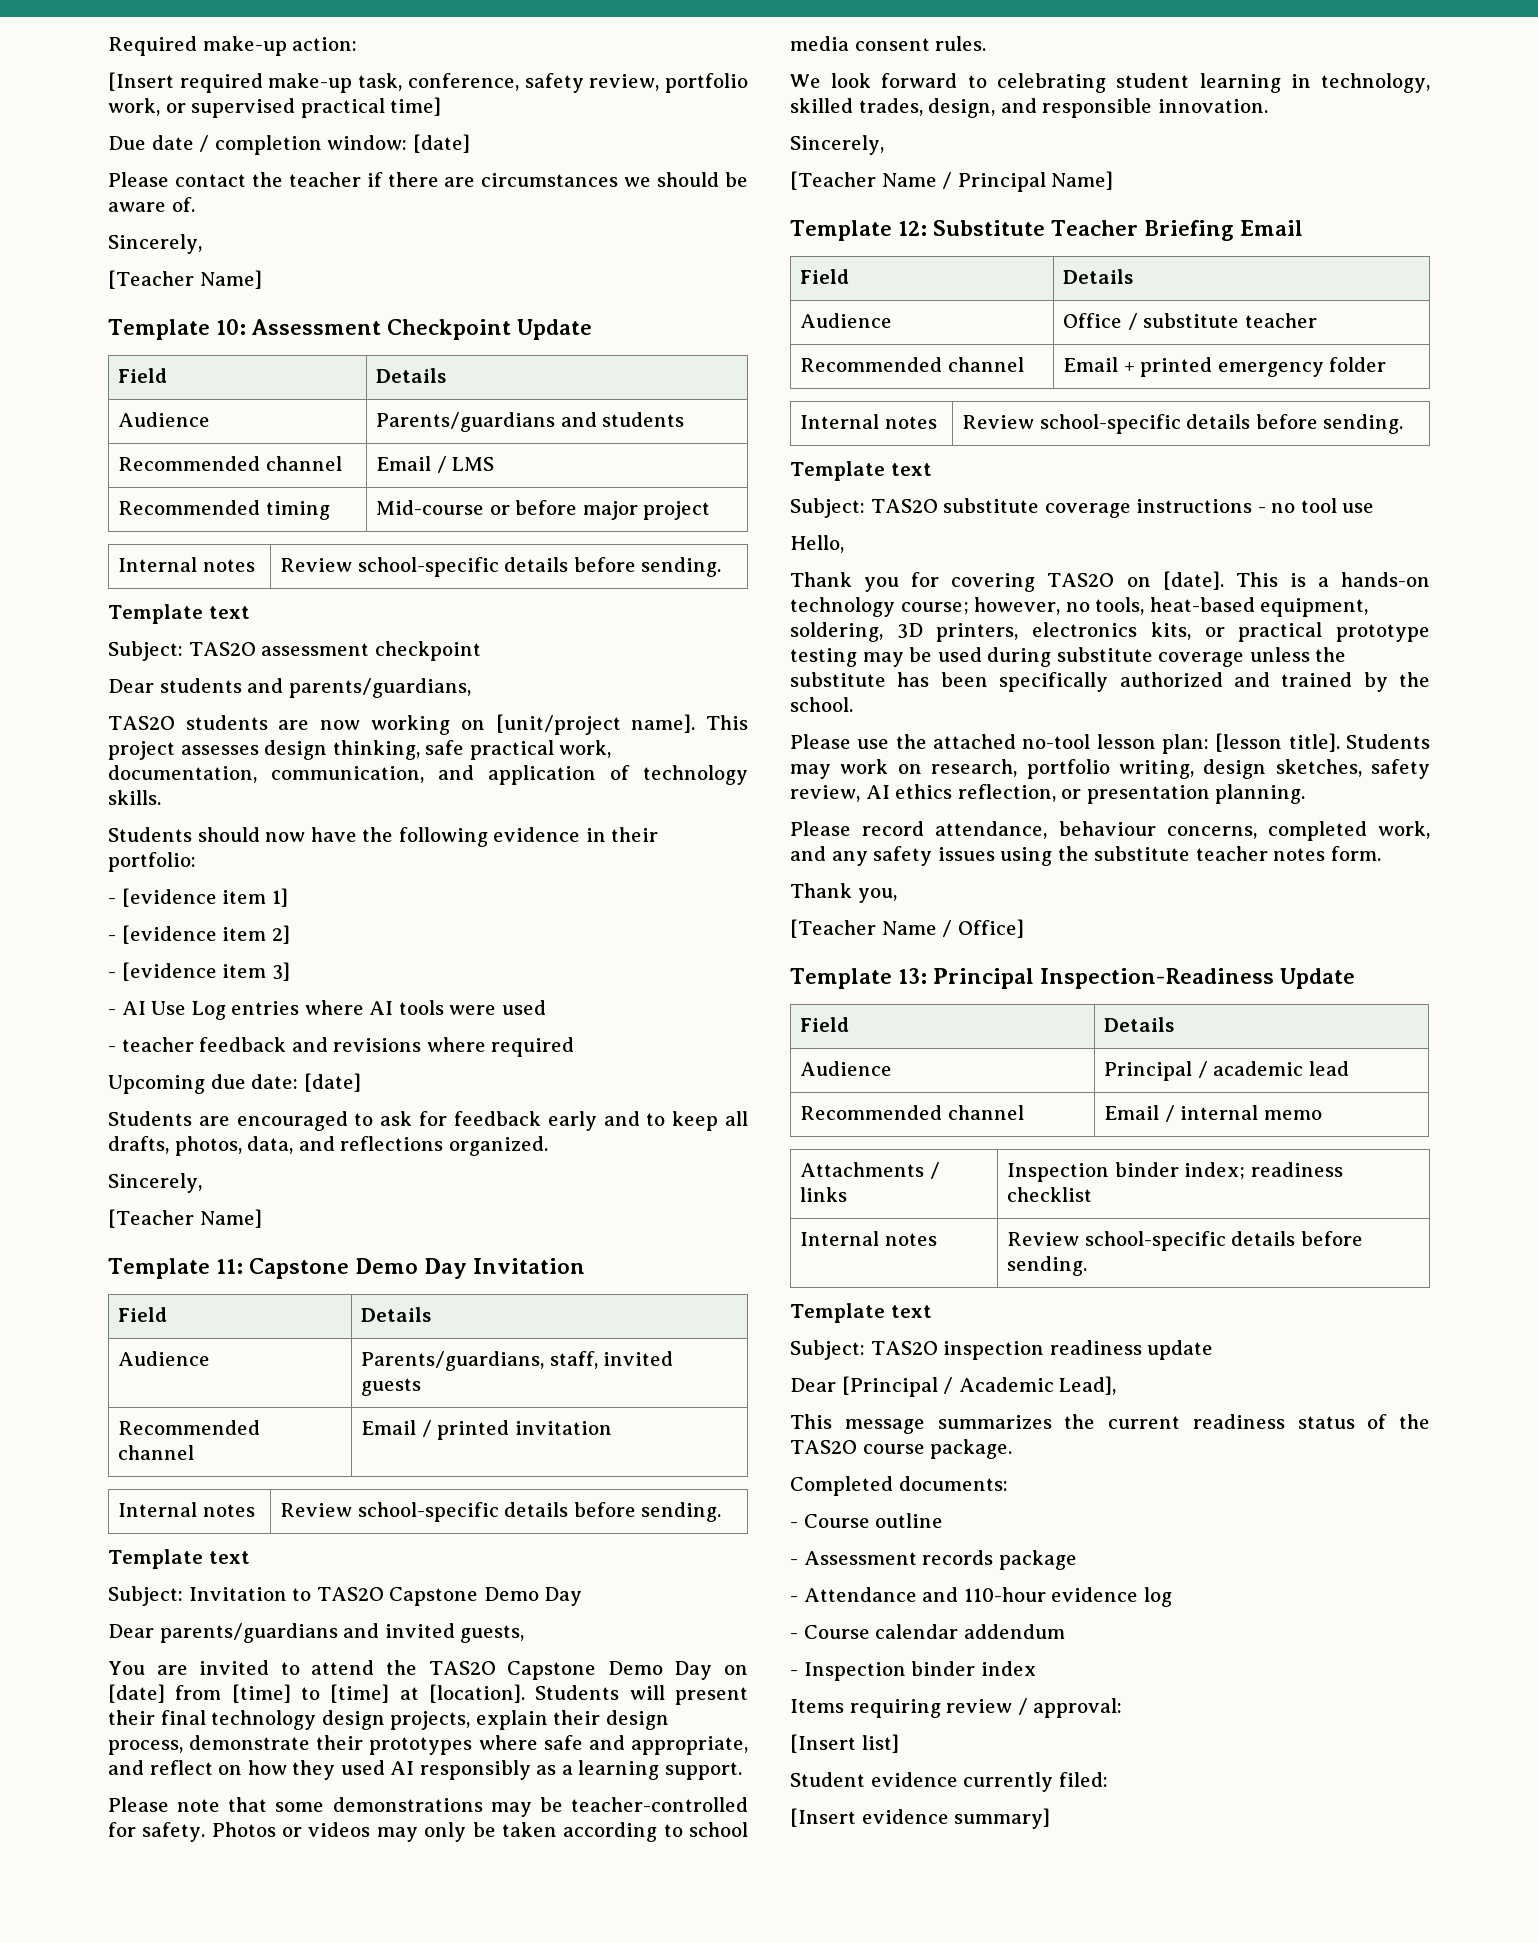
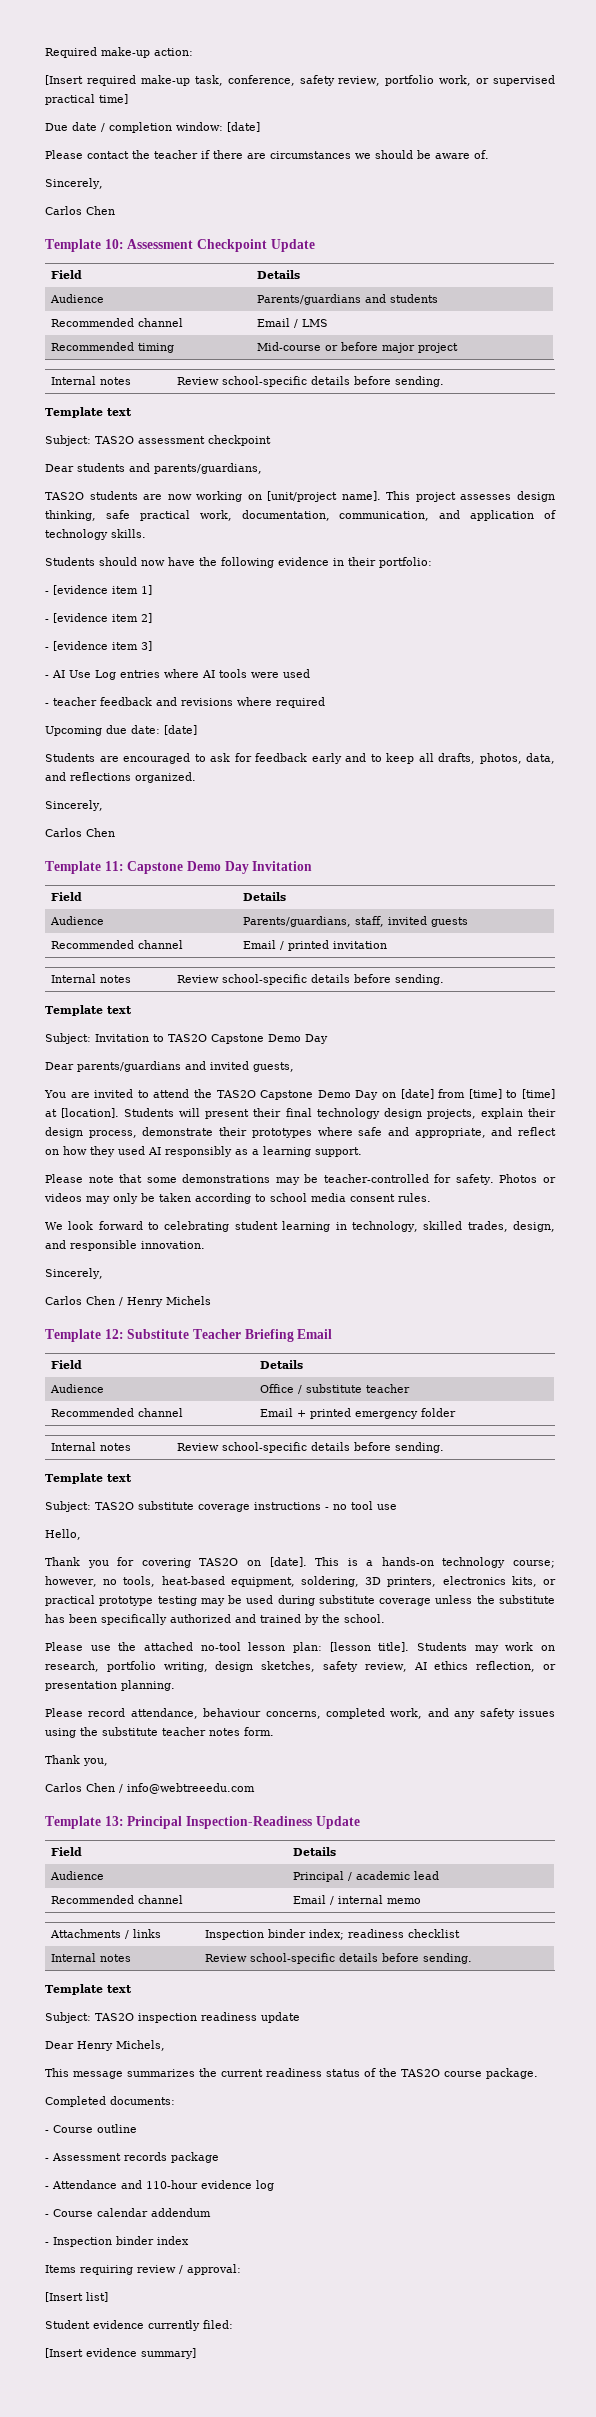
[108,270,262,289] [Teacher Name] -> [45,206,115,215] Carlos Chen
[108,1209,262,1228] [Teacher Name] -> [45,828,115,837] Carlos Chen
[790,171,1114,192] [Teacher Name / Principal Name] -> [45,1296,211,1307] Carlos Chen / Henry Michels
[790,919,1024,938] [Teacher Name / Office] -> [45,1783,255,1794] Carlos Chen / info@webtreeedu.com
[841,1376,1117,1397] [Principal / Academic Lead], -> [77,2040,165,2051] Henry Michels,

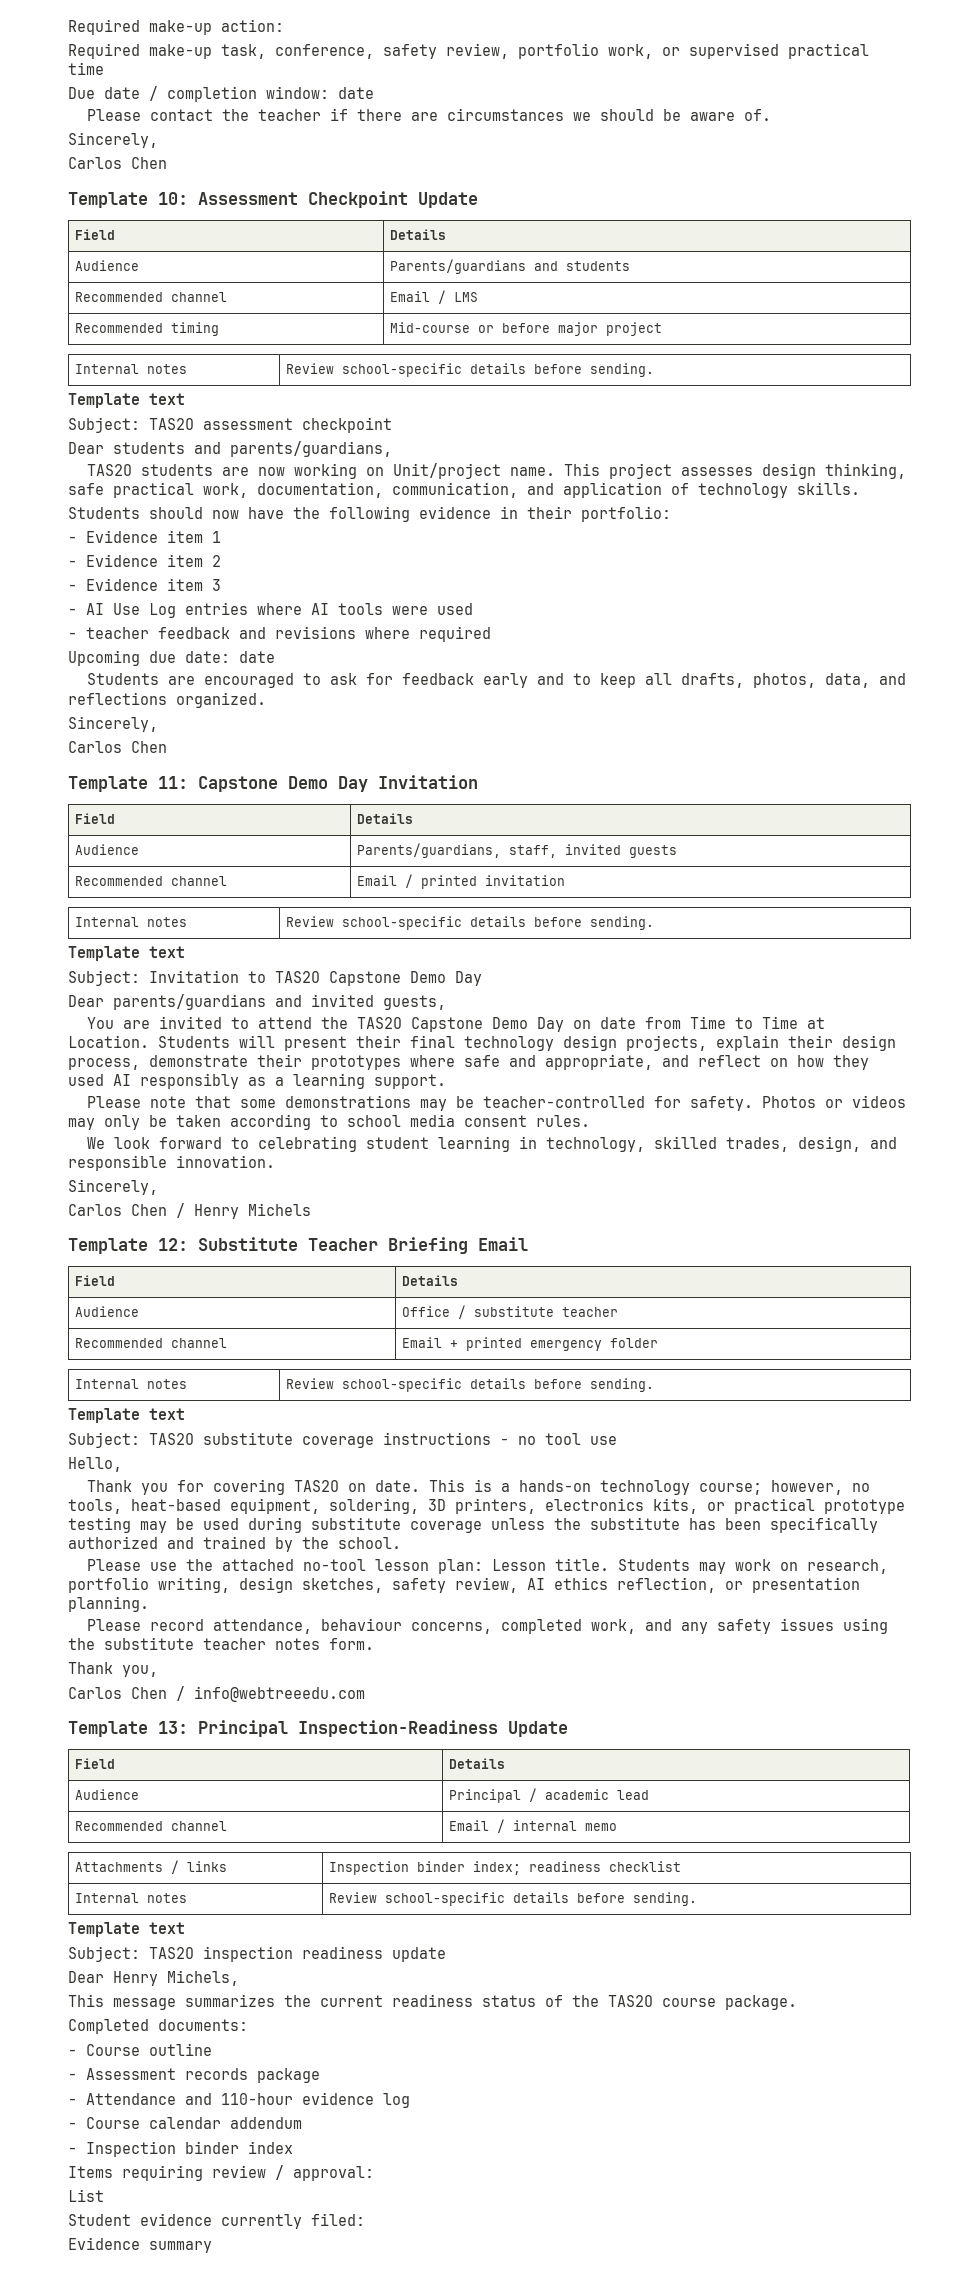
[45,75,136,86] [Insert required -> [68,43,140,59] Required
[99,94,128,104] time] -> [68,62,104,75] time
[227,122,260,132] [date] -> [338,87,374,99] date
[267,491,381,502] [unit/project name]. -> [392,463,555,479] Unit/project name.
[53,585,152,595] [45,613,152,623] [45,641,152,651] [evidence item 1] // - [evidence item 2] // - [evidence item 3] -> [86,530,221,543] [68,554,221,567] [68,578,221,591] Evidence item 1 // - Evidence item 2 // - Evidence item 3
[164,725,197,735] [date] -> [239,651,275,663] date
[400,1089,556,1099] [45,1108,120,1118] [date] from [time] to [time] at [location]. -> [599,1016,825,1029] [68,1035,149,1048] date from Time to Time at Location.
[269,1557,307,1567] [date]. -> [374,1480,420,1492] date.
[329,1642,410,1652] [lesson title]. -> [491,1558,609,1571] Lesson title.
[45,2292,108,2302] [Insert list] -> [68,2189,104,2202] List
[45,2348,196,2359] [Insert evidence summary] -> [68,2237,212,2253] Evidence summary

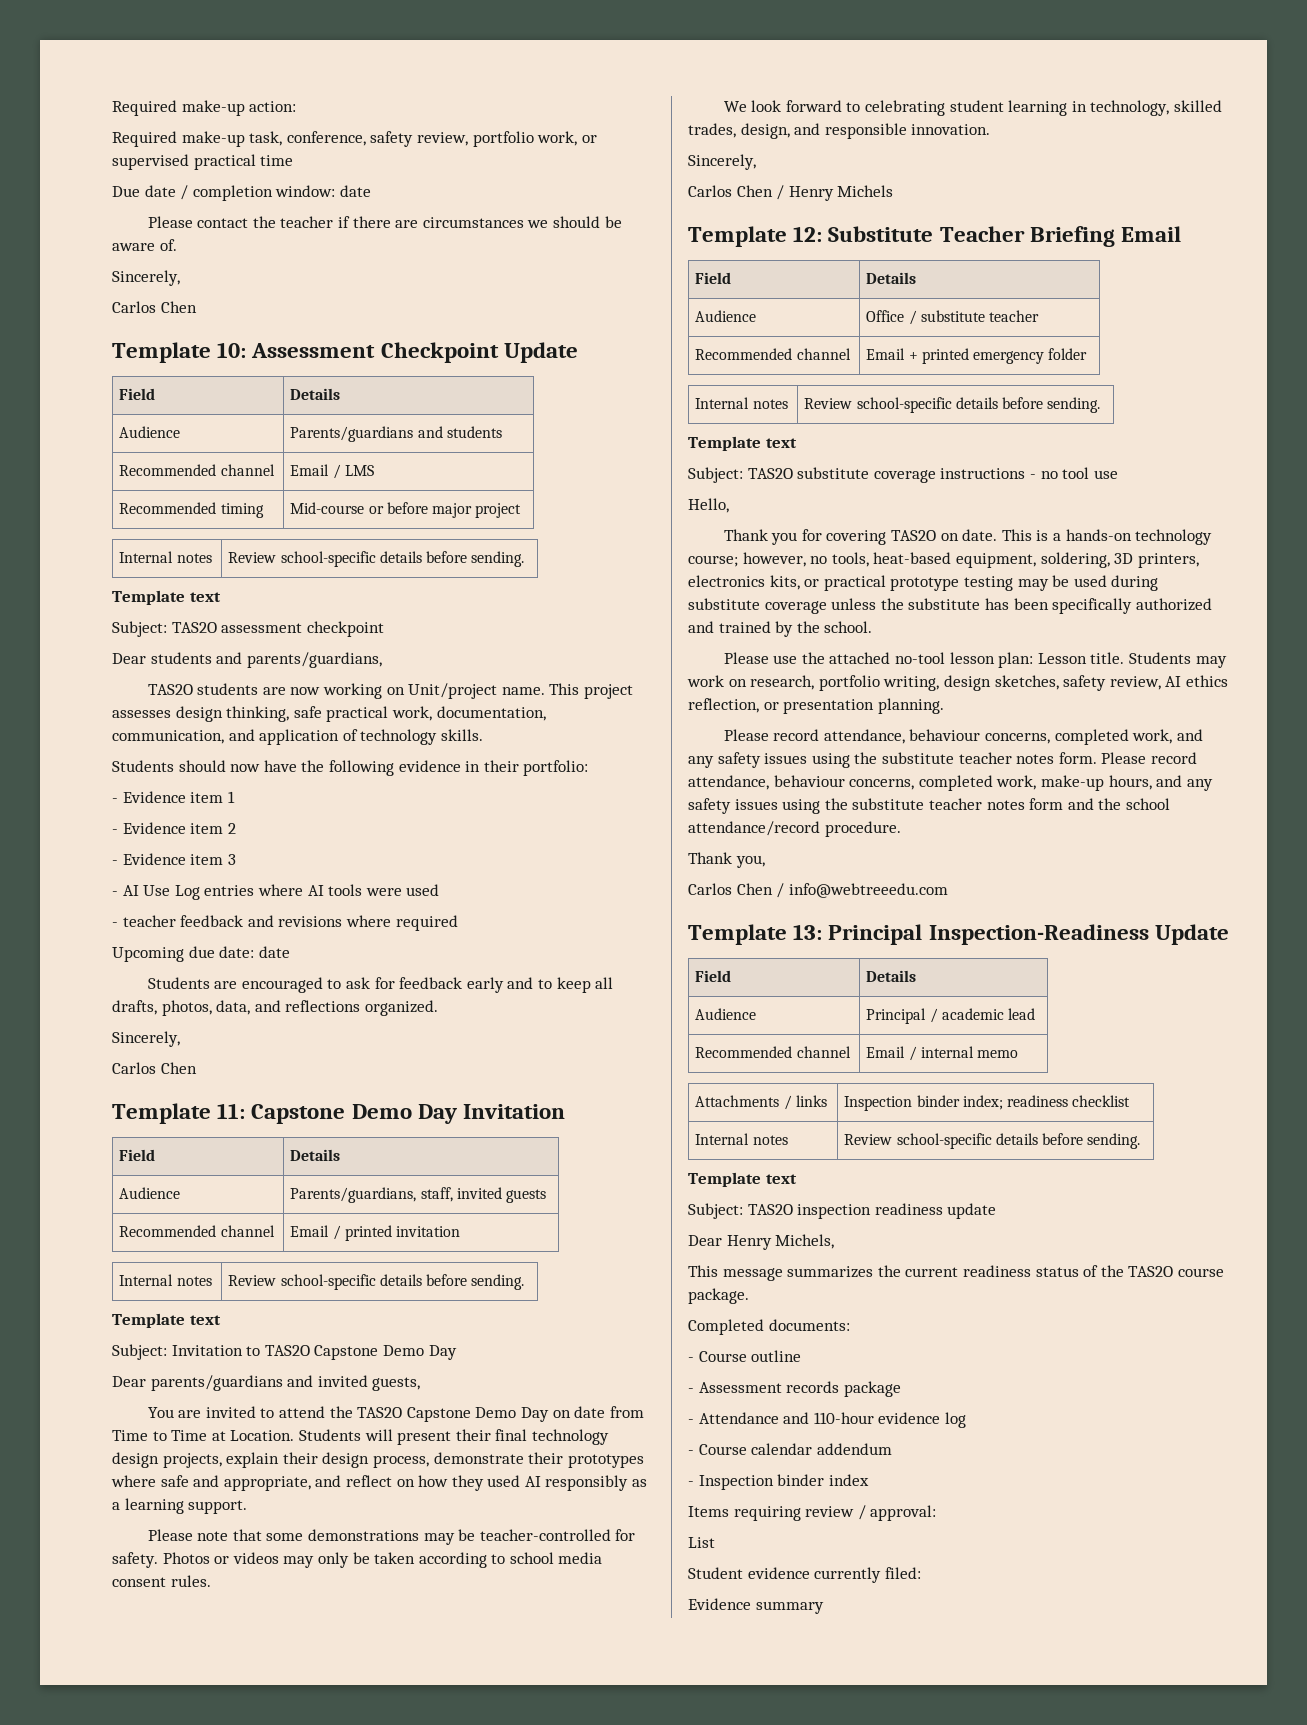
(374, 1644) none -> [1101,752,1197,764] [688,775,1213,791] [688,798,1170,814] [688,821,901,837] Please record attendance, behaviour concerns, completed work, make-up hours, and any safety issues using the substitute teacher notes form and the school attendance/record procedure.

